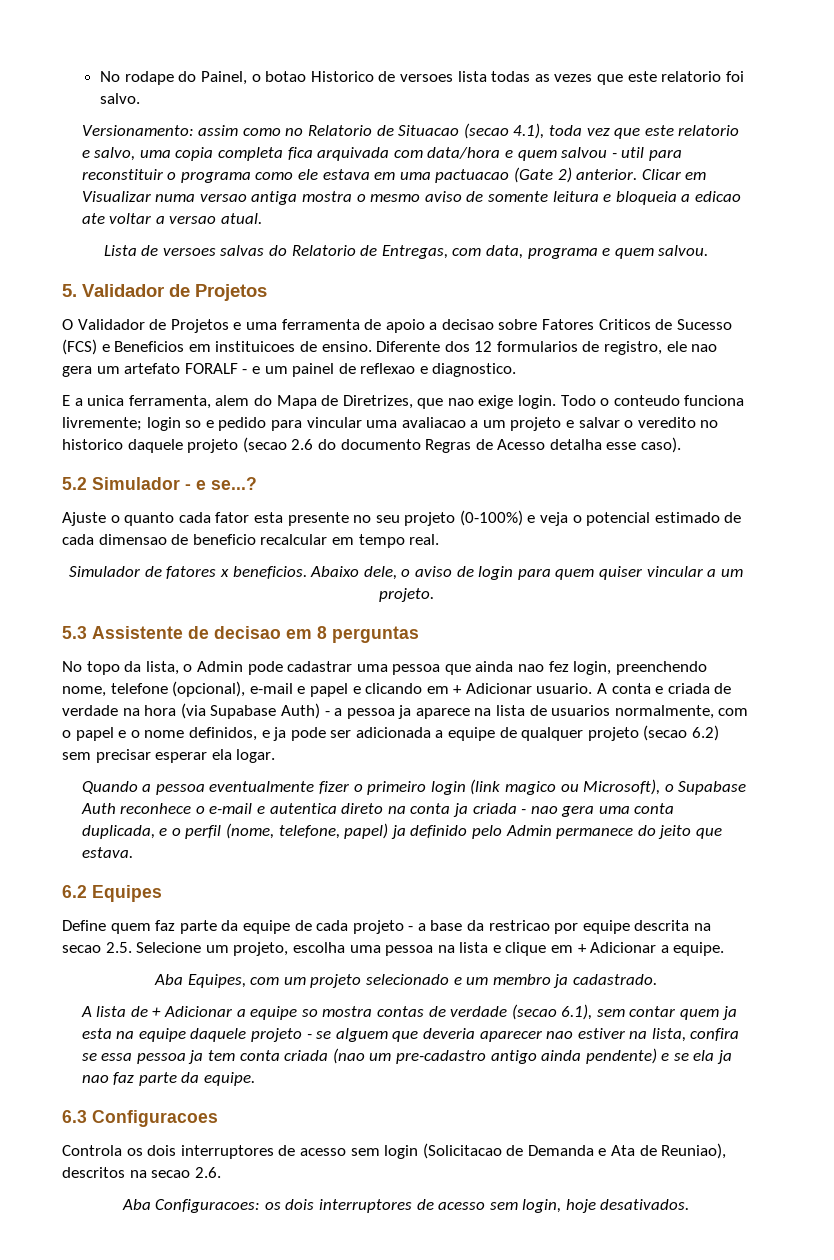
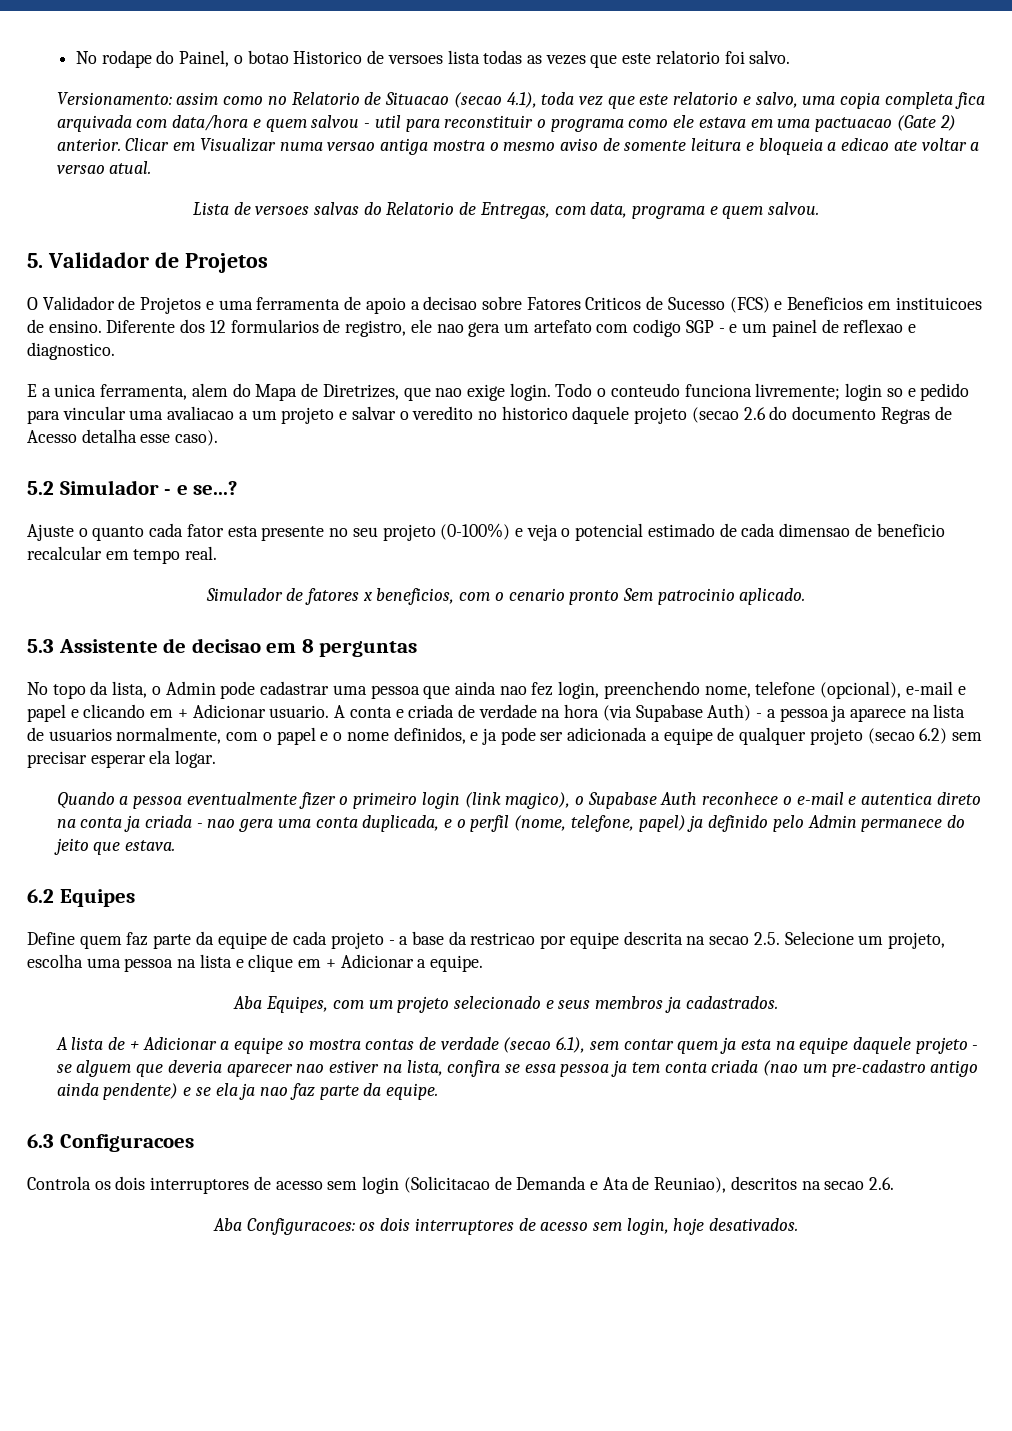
[184,363,238,374] FORALF -> [596,319,714,337] com codigo SGP
[232,566,743,580] [378,588,434,602] beneficios. Abaixo dele, o aviso de login para quem quiser vincular a um projeto. -> [376,588,806,605] beneficios, com o cenario pronto Sem patrocinio aplicado.
[504,779,661,795] magico ou Microsoft), -> [505,792,571,809] magico),
[466,974,657,988] um membro ja cadastrado. -> [558,996,778,1013] seus membros ja cadastrados.

